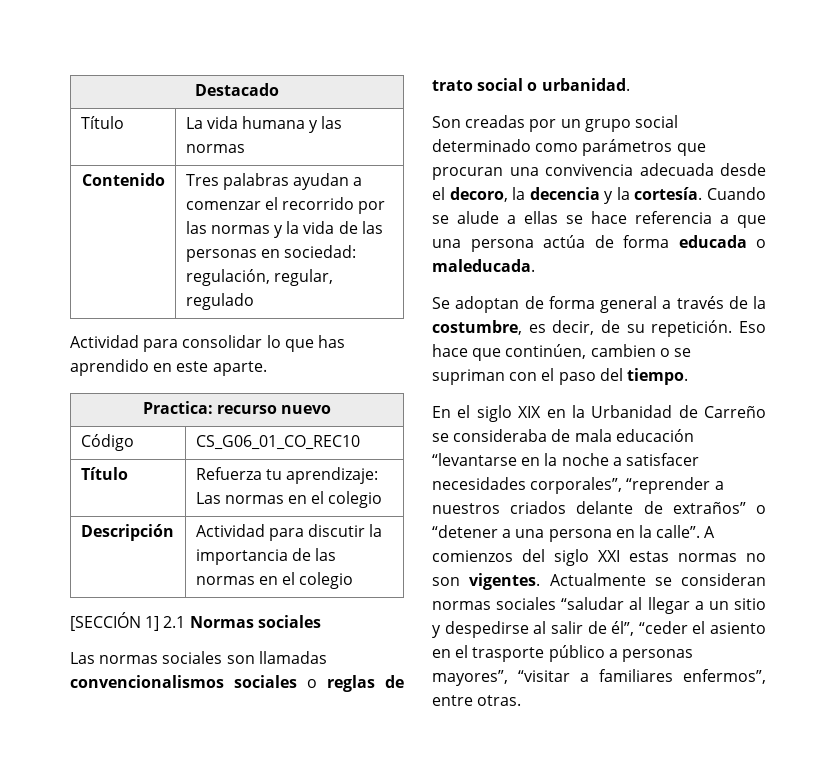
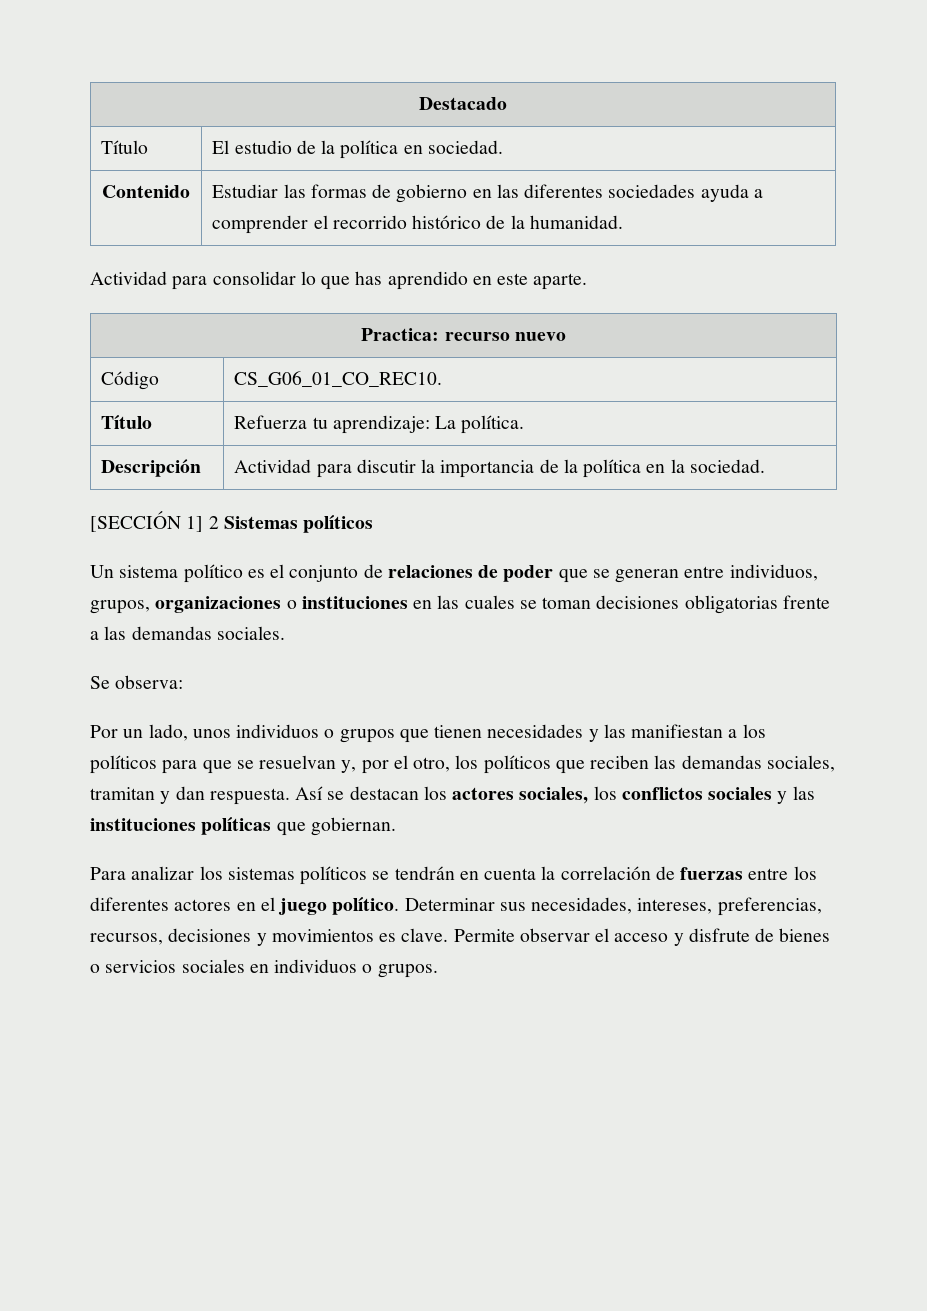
[185,116,343,133] [185,144,245,153] [81,173,165,186] [185,173,363,190] [185,197,386,214] [185,221,383,238] [185,245,357,262] [185,269,333,286] [185,293,254,310] La vida humana y las normas // Contenido | Tres palabras ayudan a comenzar el recorrido por las normas y la vida de las personas en sociedad: regulación, regular, regulado -> [212,140,503,159] [102,185,190,198] [212,184,764,203] [212,215,623,234] El estudio de la política en sociedad. // Contenido | Estudiar las formas de gobierno en las diferentes sociedades ayuda a comprender el recorrido histórico de la humanidad.
[195,435,360,450] CS_G06_01_CO_REC10 -> [234,371,443,387] CS_G06_01_CO_REC10.
[195,491,383,508] Las normas en el colegio -> [435,415,525,434] La política.
[315,548,337,561] [195,572,354,589] [70,612,321,631] [70,651,327,664] [70,675,404,692] [432,78,630,91] [432,115,678,132] [432,139,706,156] [432,163,766,180] [432,187,766,204] [432,211,766,228] [432,235,766,252] [432,259,535,272] [432,296,766,313] [432,320,766,337] [432,344,691,361] [432,368,688,385] [432,405,766,422] [432,429,694,442] [432,453,699,466] [432,477,724,494] [432,501,766,514] [432,525,716,542] [432,549,766,566] [432,573,766,590] [432,597,766,614] [432,621,766,638] [432,645,693,662] [432,669,766,686] [432,695,522,706] las normas en el colegio // [SECCIÓN 1] 2.1 Normas sociales // Las normas sociales son llamadas convencionalismos sociales o reglas de trato social o urbanidad. // Son creadas por un grupo social determinado como parámetros que procuran una convivencia adecuada desde el decoro, la decencia y la cortesía. Cuando se alude a ellas se hace referencia a que una persona actúa de forma educada o maleducada. // Se adoptan de forma general a través de la costumbre, es decir, de su repetición. Eso hace que continúen, cambien o se supriman con el paso del tiempo. // En el siglo XIX en la Urbanidad de Carreño se consideraba de mala educación “levantarse en la noche a satisfacer necesidades corporales”, “reprender a nuestros criados delante de extraños” o “detener a una persona en la calle”. A comienzos del siglo XXI estas normas no son vigentes. Actualmente se consideran normas sociales “saludar al llegar a un sitio y despedirse al salir de él”, “ceder el asiento en el trasporte público a personas mayores”, “visitar a familiares enfermos”, entre otras. -> [563,459,766,478] [90,511,374,533] [90,564,818,583] [90,595,830,614] [90,626,285,640] [90,675,184,689] [90,724,766,743] [90,755,835,774] [90,786,815,805] [90,817,396,836] [90,866,817,885] [90,897,822,916] [90,928,831,946] [90,959,438,978] la política en la sociedad. // [SECCIÓN 1] 2 Sistemas políticos // Un sistema político es el conjunto de relaciones de poder que se generan entre individuos, grupos, organizaciones o instituciones en las cuales se toman decisiones obligatorias frente a las demandas sociales. // Se observa: // Por un lado, unos individuos o grupos que tienen necesidades y las manifiestan a los políticos para que se resuelvan y, por el otro, los políticos que reciben las demandas sociales, tramitan y dan respuesta. Así se destacan los actores sociales, los conflictos sociales y las instituciones políticas que gobiernan. // Para analizar los sistemas políticos se tendrán en cuenta la correlación de fuerzas entre los diferentes actores en el juego político. Determinar sus necesidades, intereses, preferencias, recursos, decisiones y movimientos es clave. Permite observar el acceso y disfrute de bienes o servicios sociales en individuos o grupos.

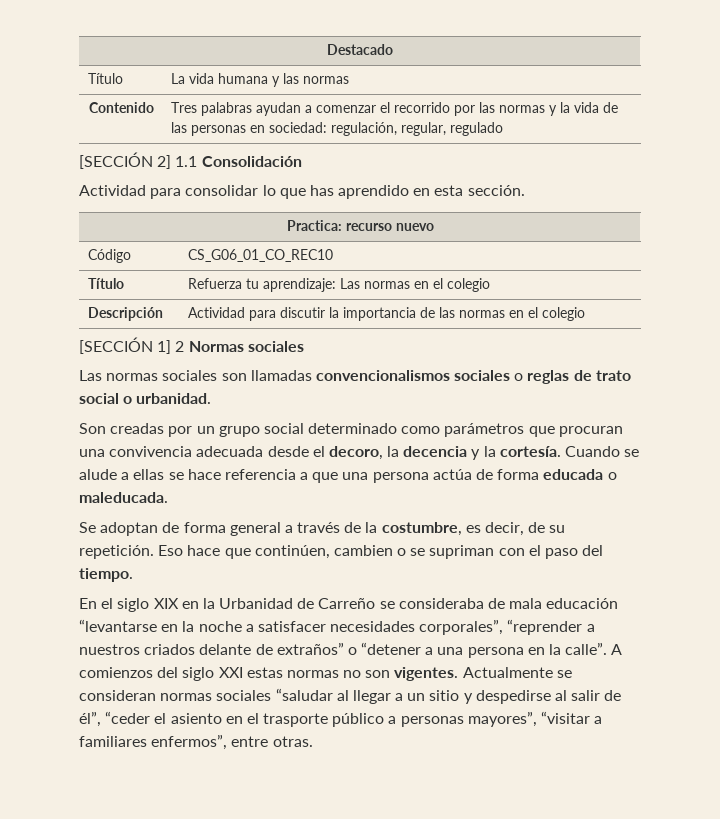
[212,140,503,159] [102,185,190,198] [212,184,764,203] [212,215,623,234] El estudio de la política en sociedad. // Contenido | Estudiar las formas de gobierno en las diferentes sociedades ayuda a comprender el recorrido histórico de la humanidad. -> [170,73,349,87] [88,102,154,113] [170,102,618,116] [170,122,503,136] [79,152,302,169] La vida humana y las normas // Contenido | Tres palabras ayudan a comenzar el recorrido por las normas y la vida de las personas en sociedad: regulación, regular, regulado // [SECCIÓN 2] 1.1 Consolidación
[497,273,588,290] este aparte. -> [434,185,525,196] esta sección.
[234,371,443,387] CS_G06_01_CO_REC10. -> [187,249,333,262] CS_G06_01_CO_REC10
[435,415,525,434] La política. -> [339,278,490,292] Las normas en el colegio
[563,459,766,478] [90,511,374,533] [90,564,818,583] [90,595,830,614] [90,626,285,640] [90,675,184,689] [90,724,766,743] [90,755,835,774] [90,786,815,805] [90,817,396,836] [90,866,817,885] [90,897,822,916] [90,928,831,946] [90,959,438,978] la política en la sociedad. // [SECCIÓN 1] 2 Sistemas políticos // Un sistema político es el conjunto de relaciones de poder que se generan entre individuos, grupos, organizaciones o instituciones en las cuales se toman decisiones obligatorias frente a las demandas sociales. // Se observa: // Por un lado, unos individuos o grupos que tienen necesidades y las manifiestan a los políticos para que se resuelvan y, por el otro, los políticos que reciben las demandas sociales, tramitan y dan respuesta. Así se destacan los actores sociales, los conflictos sociales y las instituciones políticas que gobiernan. // Para analizar los sistemas políticos se tendrán en cuenta la correlación de fuerzas entre los diferentes actores en el juego político. Determinar sus necesidades, intereses, preferencias, recursos, decisiones y movimientos es clave. Permite observar el acceso y disfrute de bienes o servicios sociales en individuos o grupos. -> [438,307,585,321] [79,337,304,354] [79,370,631,384] [79,393,212,404] [79,423,623,437] [79,446,640,460] [79,469,617,483] [79,492,168,503] [79,522,566,536] [79,545,604,559] [79,568,133,582] [79,598,619,612] [79,619,595,635] [79,642,623,658] [79,667,572,681] [79,688,622,704] [79,711,603,727] [79,734,313,750] las normas en el colegio // [SECCIÓN 1] 2 Normas sociales // Las normas sociales son llamadas convencionalismos sociales o reglas de trato social o urbanidad. // Son creadas por un grupo social determinado como parámetros que procuran una convivencia adecuada desde el decoro, la decencia y la cortesía. Cuando se alude a ellas se hace referencia a que una persona actúa de forma educada o maleducada. // Se adoptan de forma general a través de la costumbre, es decir, de su repetición. Eso hace que continúen, cambien o se supriman con el paso del tiempo. // En el siglo XIX en la Urbanidad de Carreño se consideraba de mala educación “levantarse en la noche a satisfacer necesidades corporales”, “reprender a nuestros criados delante de extraños” o “detener a una persona en la calle”. A comienzos del siglo XXI estas normas no son vigentes. Actualmente se consideran normas sociales “saludar al llegar a un sitio y despedirse al salir de él”, “ceder el asiento en el trasporte público a personas mayores”, “visitar a familiares enfermos”, entre otras.

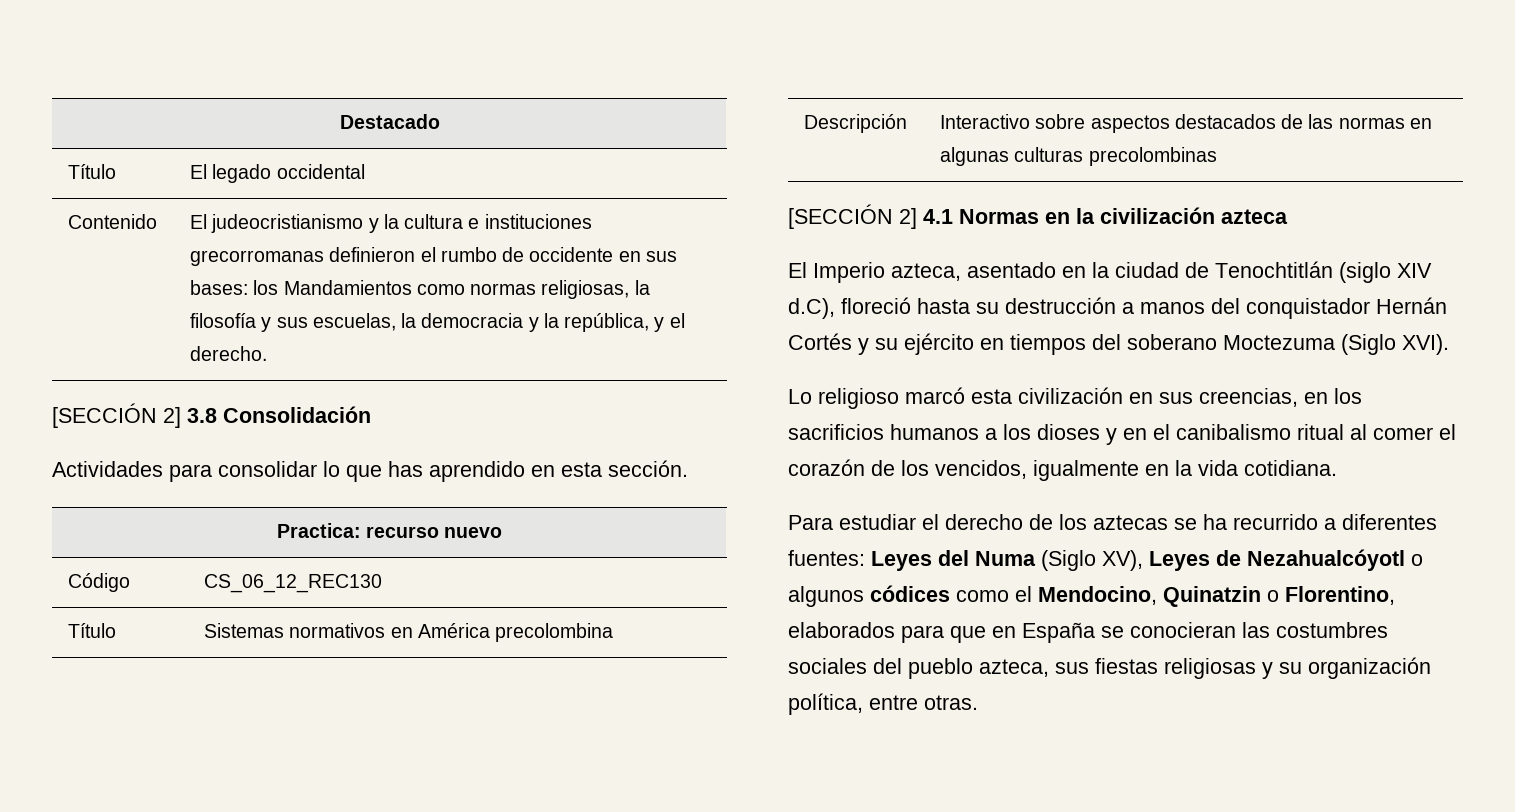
[170,73,349,87] [88,102,154,113] [170,102,618,116] [170,122,503,136] [79,152,198,169] La vida humana y las normas // Contenido | Tres palabras ayudan a comenzar el recorrido por las normas y la vida de las personas en sociedad: regulación, regular, regulado // [SECCIÓN 2] 1.1 -> [190,164,365,183] [68,214,158,229] [190,214,592,233] [190,247,677,266] [190,280,650,299] [190,313,685,332] [190,346,268,361] [52,403,217,428] El legado occidental // Contenido | El judeocristianismo y la cultura e instituciones grecorromanas definieron el rumbo de occidente en sus bases: los Mandamientos como normas religiosas, la filosofía y sus escuelas, la democracia y la república, y el derecho. // [SECCIÓN 2] 3.8
[79,185,146,196] Actividad -> [52,461,163,477] Actividades
[187,249,333,262] [87,278,124,289] [187,278,490,292] [87,307,163,321] [187,307,585,321] [79,337,304,354] [79,370,631,384] [79,393,212,404] [79,423,623,437] [79,446,640,460] [79,469,617,483] [79,492,168,503] [79,522,566,536] [79,545,604,559] [79,568,133,582] [79,598,619,612] [79,619,595,635] [79,642,623,658] [79,667,572,681] [79,688,622,704] [79,711,603,727] [79,734,228,750] CS_G06_01_CO_REC10 // Título | Refuerza tu aprendizaje: Las normas en el colegio // Descripción | Actividad para discutir la importancia de las normas en el colegio // [SECCIÓN 1] 2 Normas sociales // Las normas sociales son llamadas convencionalismos sociales o reglas de trato social o urbanidad. // Son creadas por un grupo social determinado como parámetros que procuran una convivencia adecuada desde el decoro, la decencia y la cortesía. Cuando se alude a ellas se hace referencia a que una persona actúa de forma educada o maleducada. // Se adoptan de forma general a través de la costumbre, es decir, de su repetición. Eso hace que continúen, cambien o se supriman con el paso del tiempo. // En el siglo XIX en la Urbanidad de Carreño se consideraba de mala educación “levantarse en la noche a satisfacer necesidades corporales”, “reprender a nuestros criados delante de extraños” o “detener a una persona en la calle”. A comienzos del siglo XXI estas normas no son vigentes. Actualmente se consideran normas sociales “saludar al llegar a un sitio y despedirse al salir de él”, “ceder el asiento en el trasporte público a personas mayores”, “visitar a familiares enfermos”, -> [204,574,383,593] [68,623,117,638] [204,623,614,642] [804,114,908,133] [940,114,1432,133] [940,147,1217,166] [788,204,1288,229] [788,261,1432,283] [788,297,1447,319] [788,333,1449,355] [788,387,1362,409] [788,424,1456,445] [788,459,1337,481] [788,514,1437,530] [788,549,1423,571] [788,585,1395,607] [788,622,1388,643] [788,657,1431,679] [788,693,863,715] CS_06_12_REC130 // Título | Sistemas normativos en América precolombina // Descripción | Interactivo sobre aspectos destacados de las normas en algunas culturas precolombinas // [SECCIÓN 2] 4.1 Normas en la civilización azteca // El Imperio azteca, asentado en la ciudad de Tenochtitlán (siglo XIV d.C), floreció hasta su destrucción a manos del conquistador Hernán Cortés y su ejército en tiempos del soberano Moctezuma (Siglo XVI). // Lo religioso marcó esta civilización en sus creencias, en los sacrificios humanos a los dioses y en el canibalismo ritual al comer el corazón de los vencidos, igualmente en la vida cotidiana. // Para estudiar el derecho de los aztecas se ha recurrido a diferentes fuentes: Leyes del Numa (Siglo XV), Leyes de Nezahualcóyotl o algunos códices como el Mendocino, Quinatzin o Florentino, elaborados para que en España se conocieran las costumbres sociales del pueblo azteca, sus fiestas religiosas y su organización política,

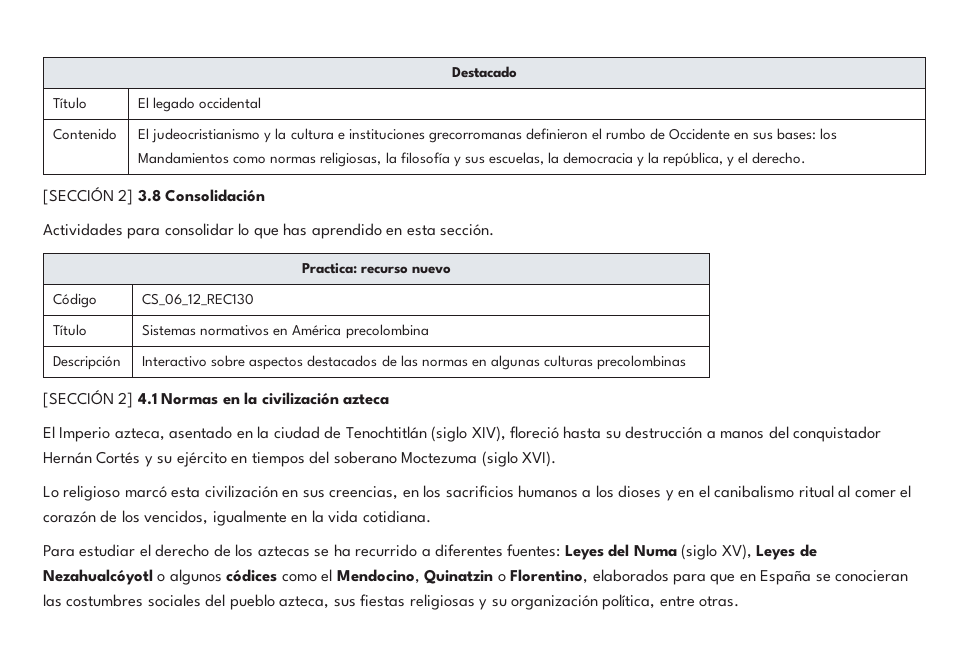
[529,247,614,262] occidente -> [668,128,730,140] Occidente
[1397,263,1432,278] [788,298,835,319] XIV d.C), -> [471,426,506,442] XIV),
[1341,334,1396,355] (Siglo -> [481,451,518,467] (siglo
[1041,550,1096,571] (Siglo -> [681,544,718,560] (siglo

